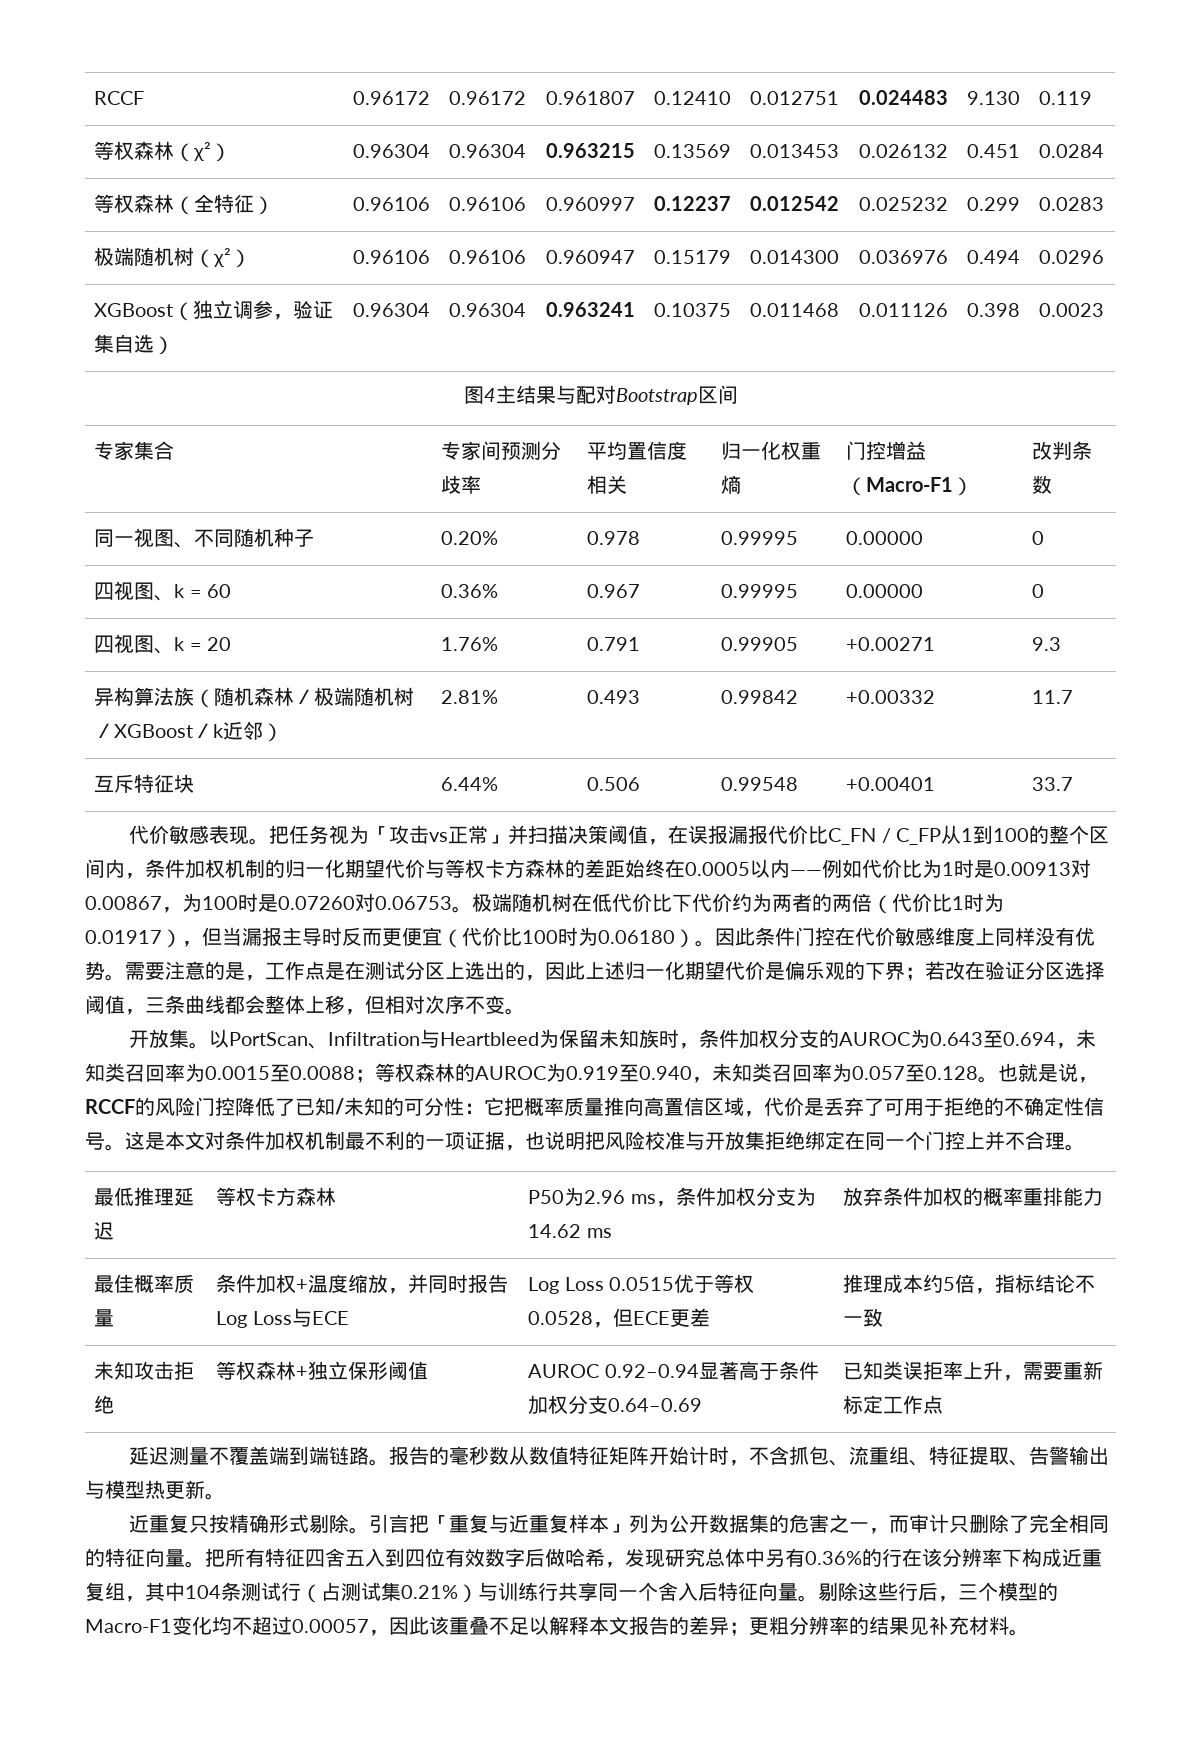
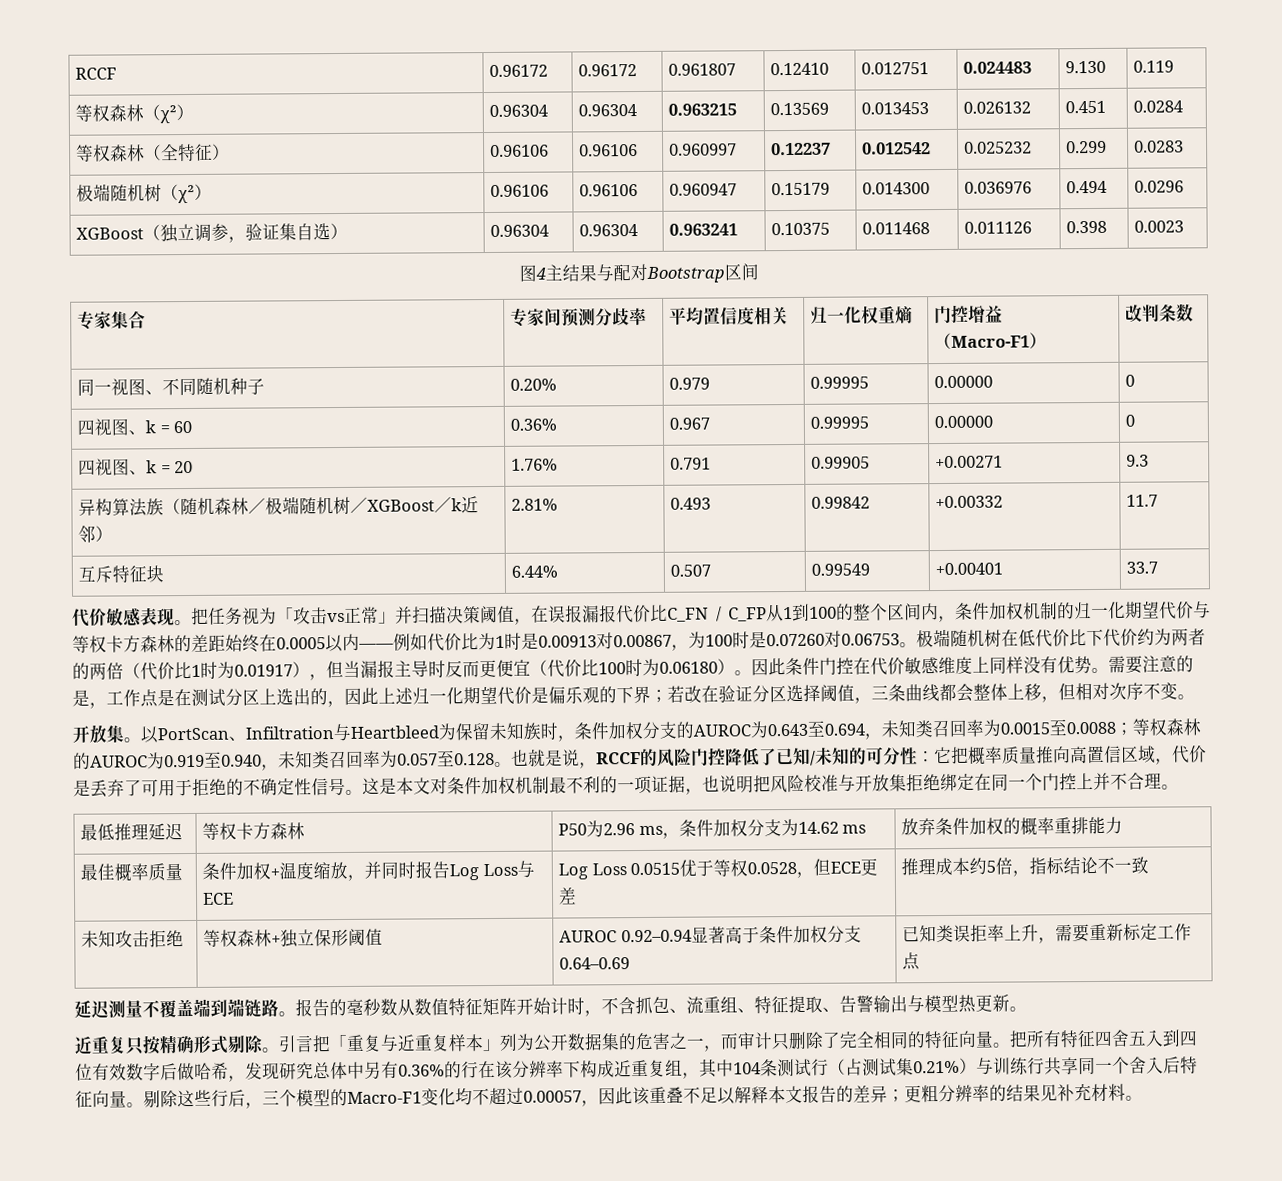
[587,531,641,545] 0.978 -> [669,377,711,390] 0.979
[587,777,641,791] [721,777,799,791] 0.506 | 0.99548 -> [670,564,712,577] [811,563,871,576] 0.507 | 0.99549

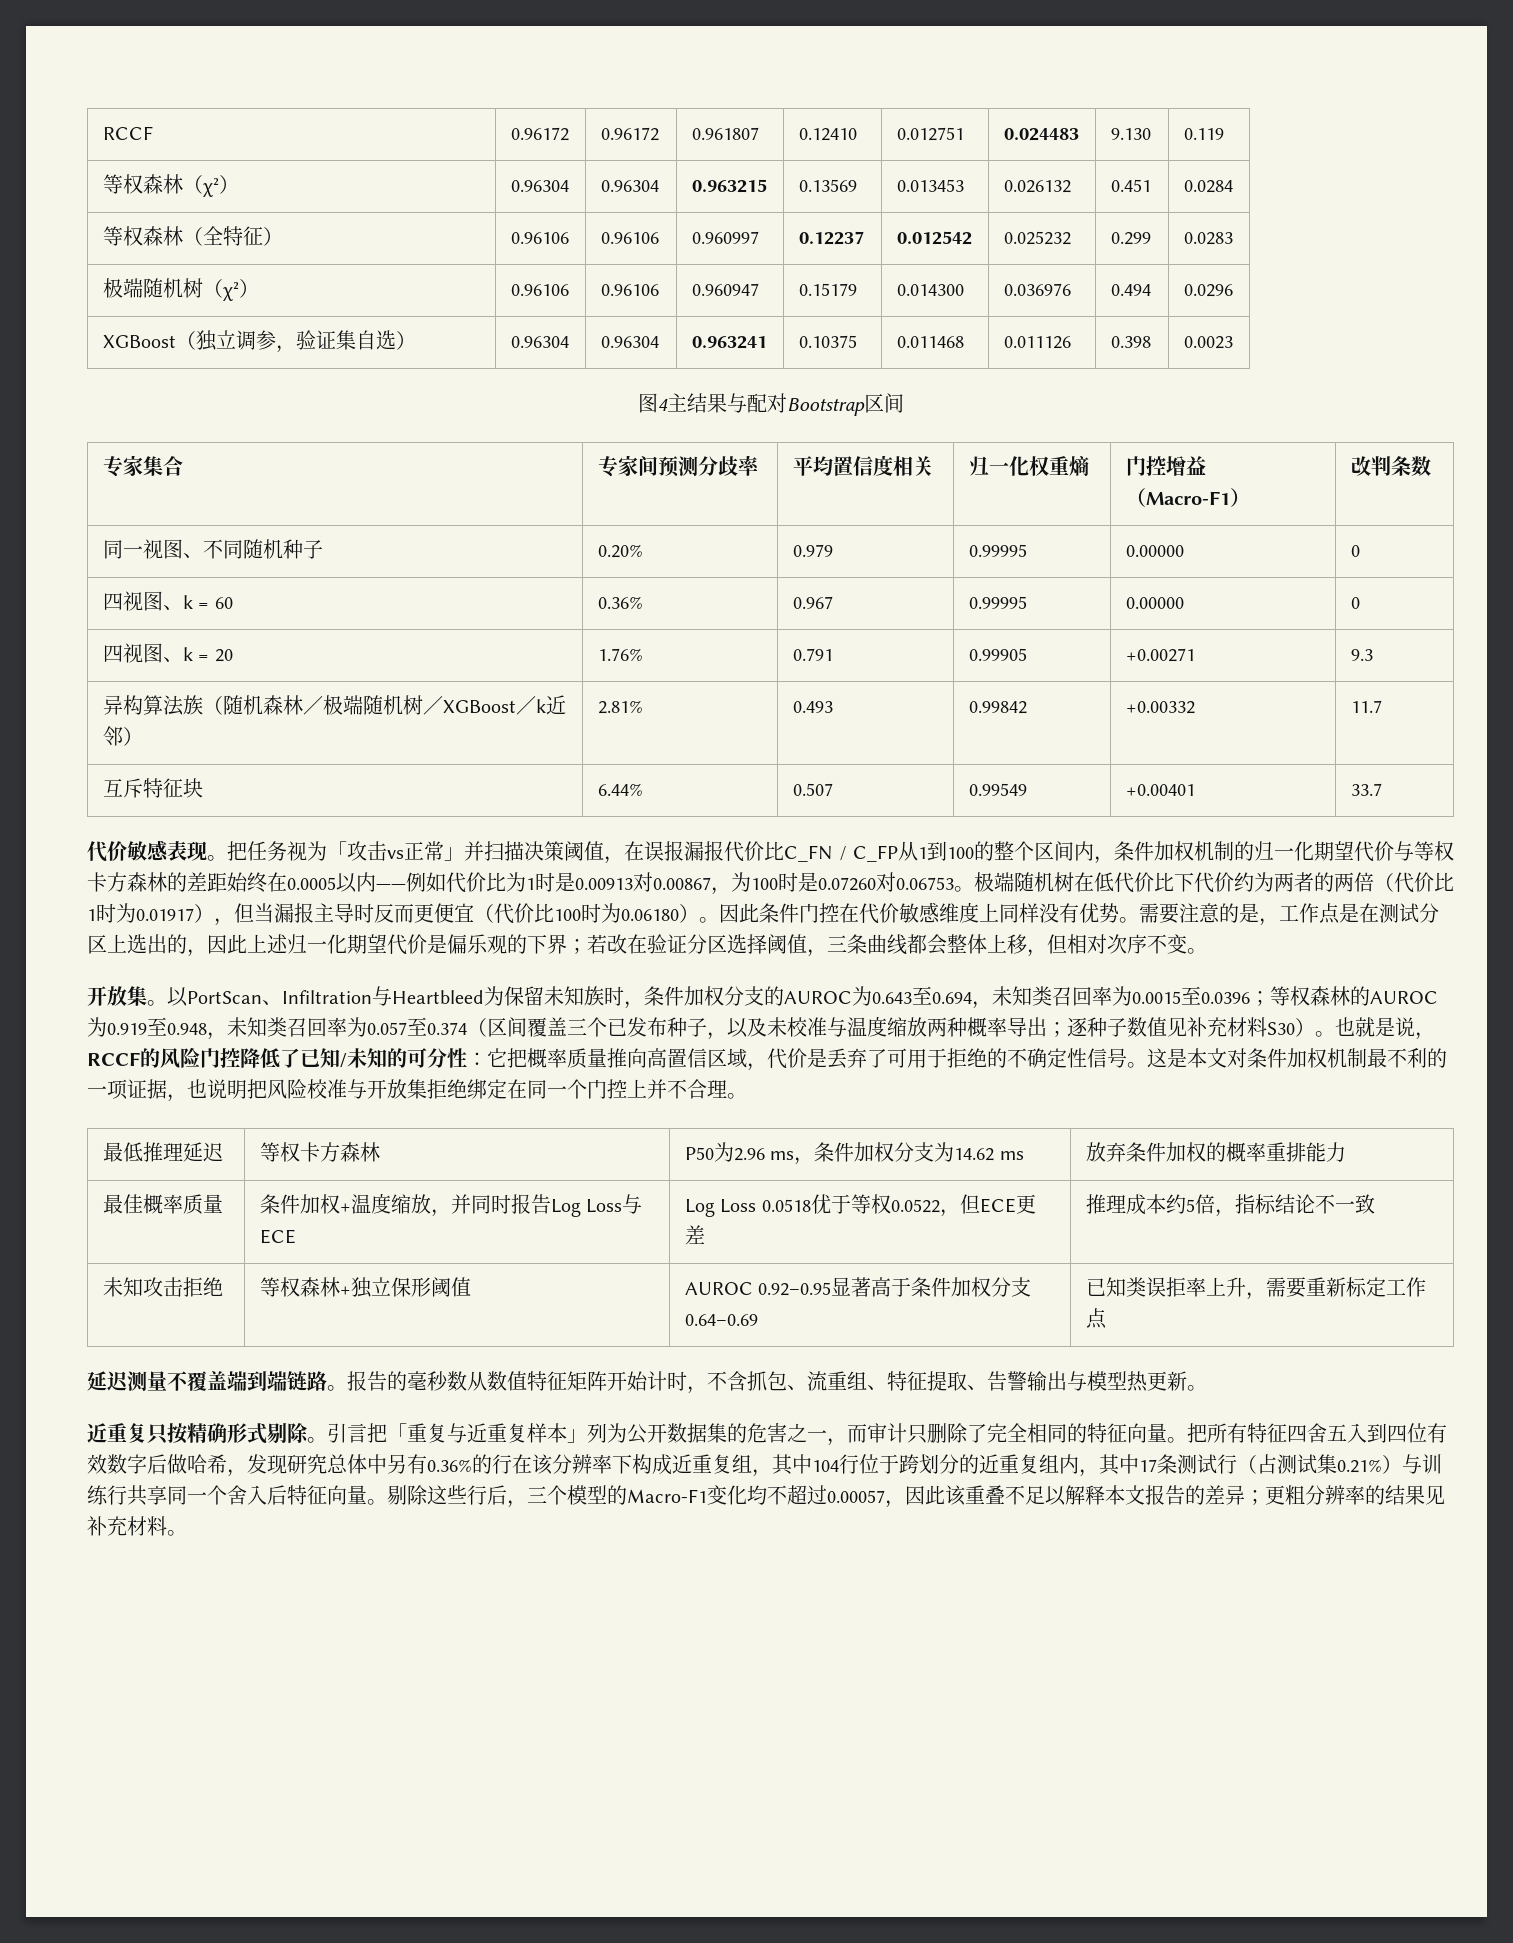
[1066,721,1116,735] 0.0088 -> [1201,992,1250,1004] 0.0396
[221,754,262,767] 0.940 -> [167,1023,207,1035] 0.948
[454,752,495,766] 0.128 -> [427,1016,1315,1040] 0.374（区间覆盖三个已发布种子，以及未校准与温度缩放两种概率导出；逐种子数值见补充材料S30）
[630,862,681,876] 0.0515 -> [761,1199,811,1212] 0.0518
[747,861,798,875] 0.0528 -> [890,1199,940,1213] 0.0522
[620,929,692,943] 0.92–0.94 -> [758,1282,832,1296] 0.92–0.95
(761, 1068) none -> [839,1454,1157,1477] 行位于跨划分的近重复组内，其中17

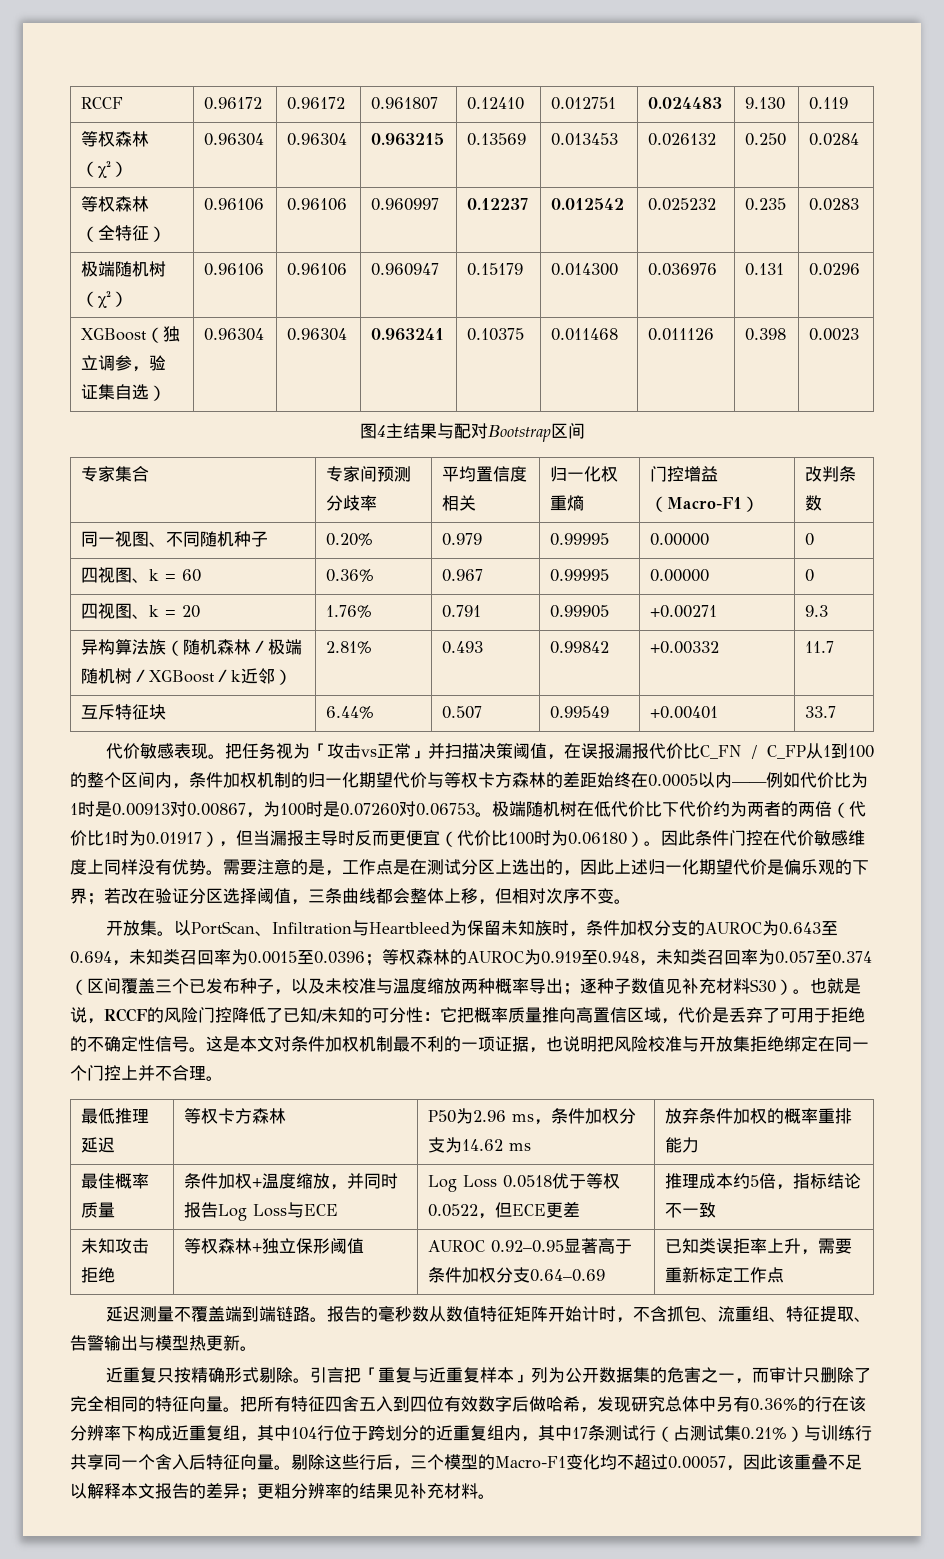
[1110,179,1151,192] 0.451 -> [745,133,787,146] 0.250
[1110,232,1151,245] 0.299 -> [745,198,787,211] 0.235
[1110,284,1151,296] 0.494 -> [745,263,785,276] 0.131

